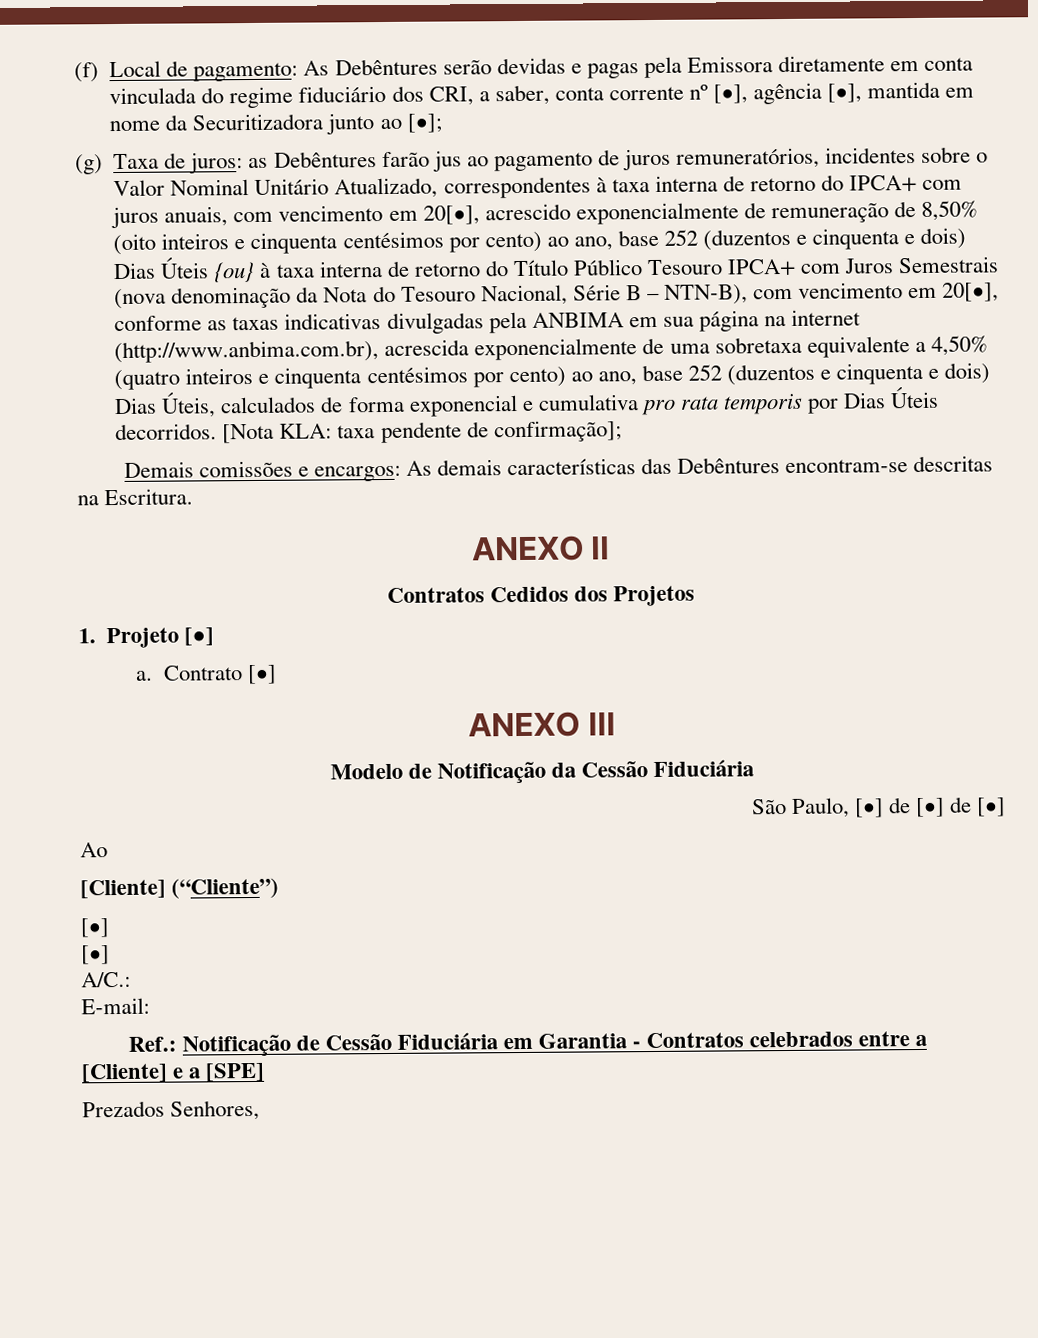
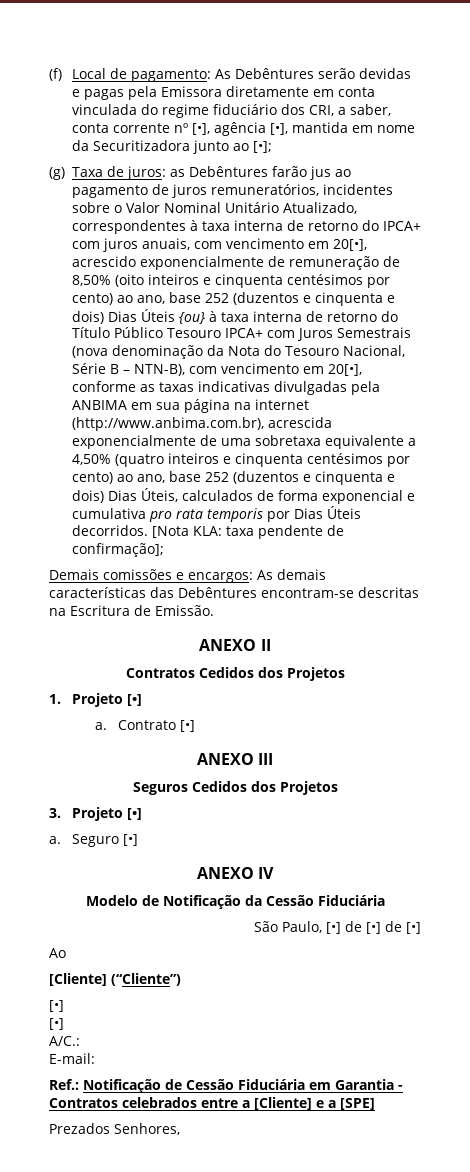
[104,488,194,506] Escritura. -> [70,605,214,616] Escritura de Emissão.
(616, 724) none -> [132,781,338,795] [49,807,142,821] [49,834,138,847] [196,867,275,879] // Seguros Cedidos dos Projetos // 3. Projeto [•] // a. Seguro [•] // ANEXO IV

